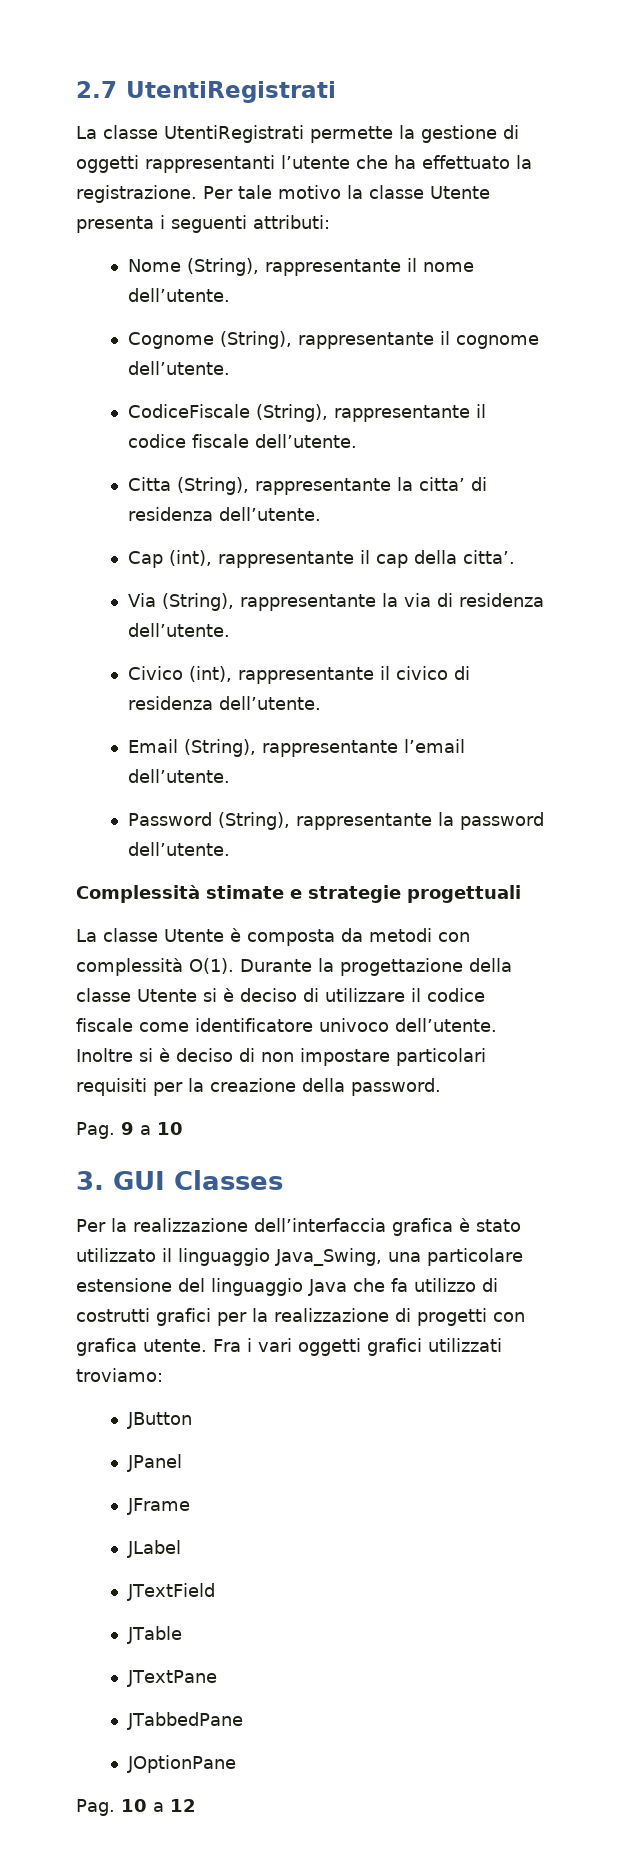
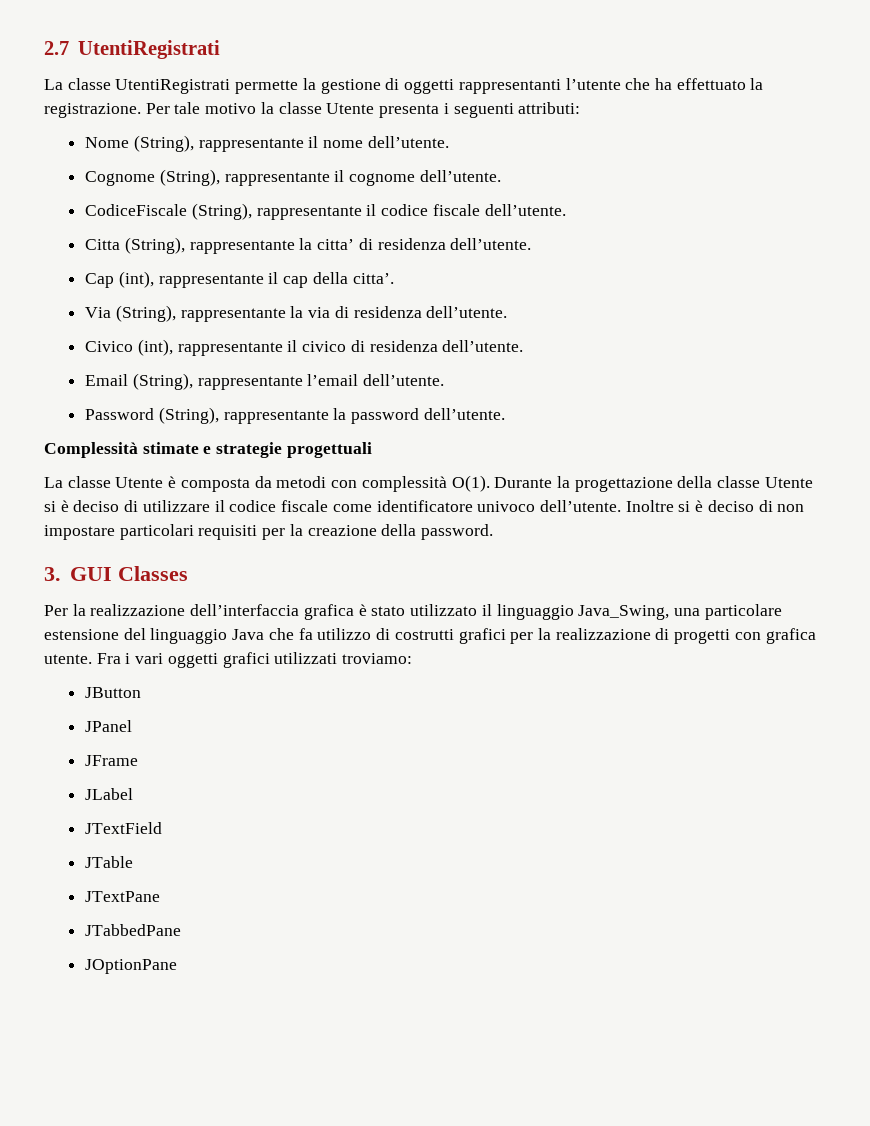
[76,1122,183,1139] // Pag. 9 a 10 -> (494, 532) none
[76,1799,196,1816] // Pag. 10 a 12 -> (178, 966) none

